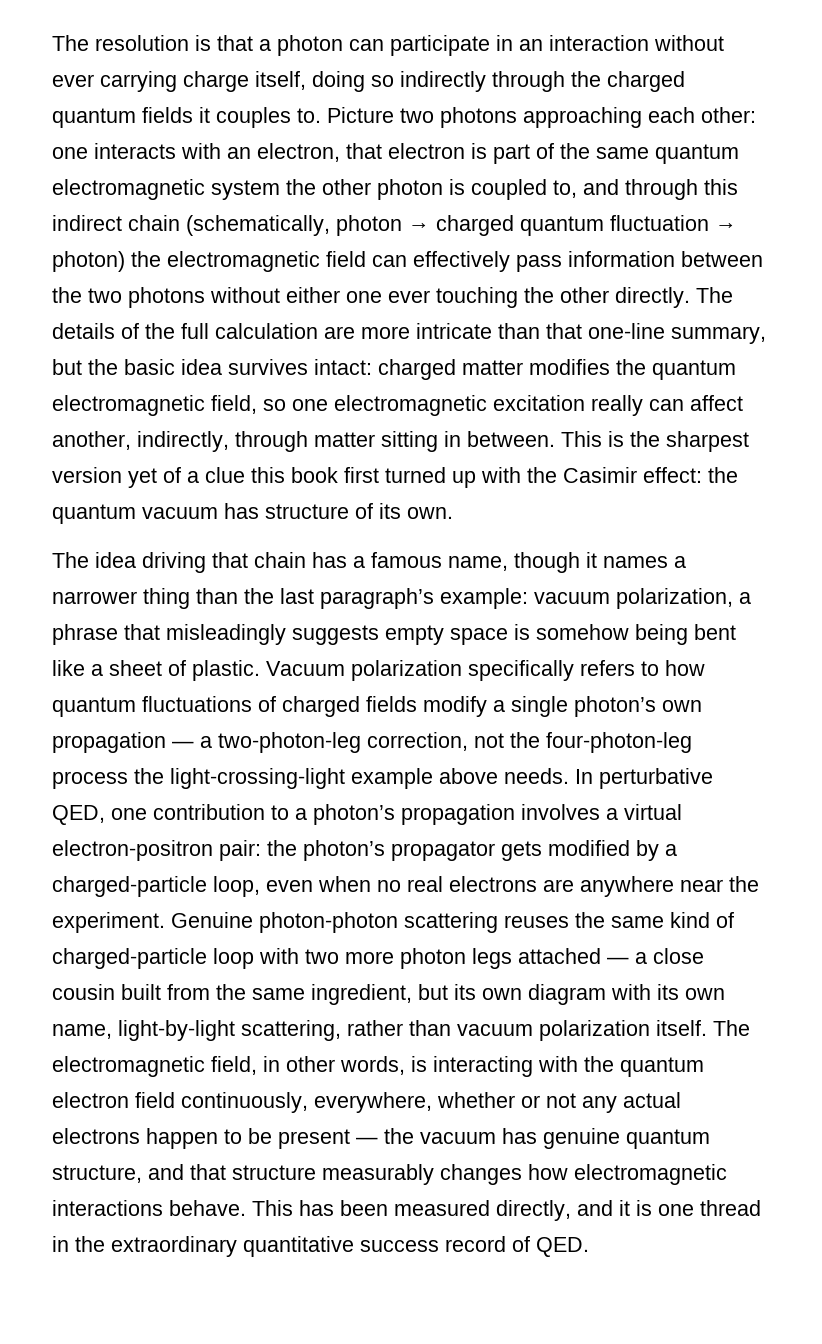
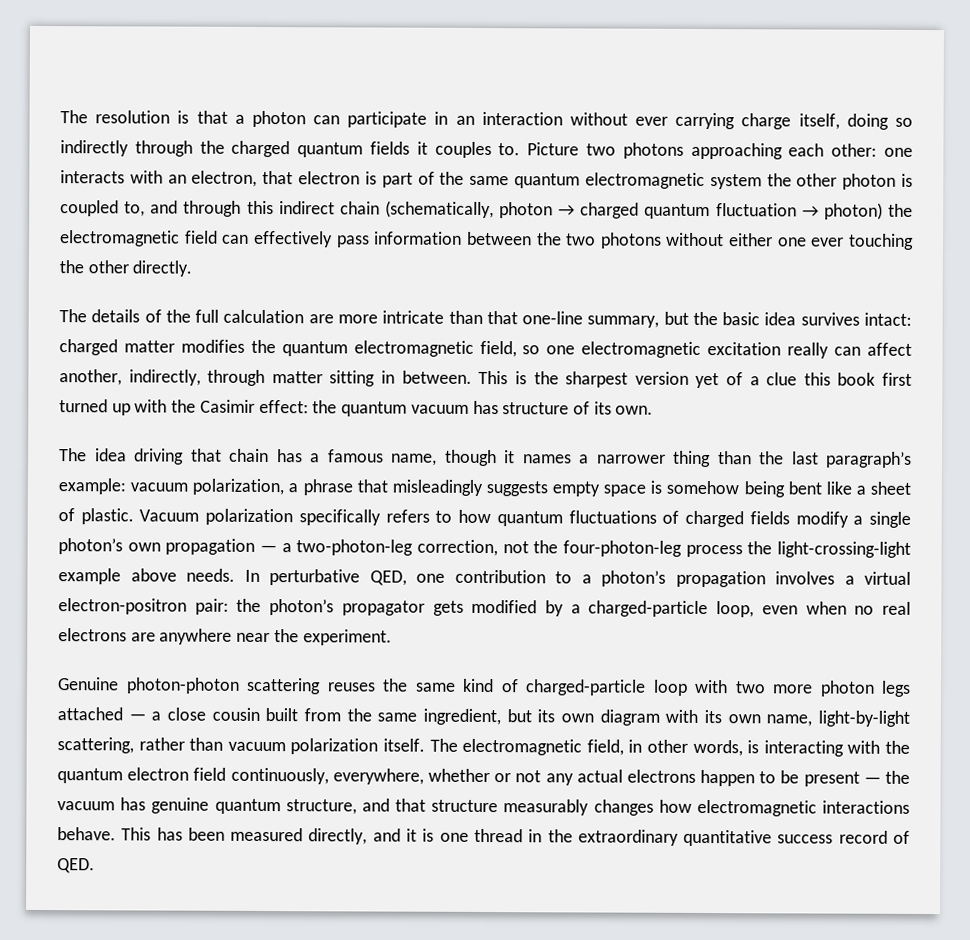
(690, 297) none -> (193, 268) //
(165, 922) none -> (392, 637) //

